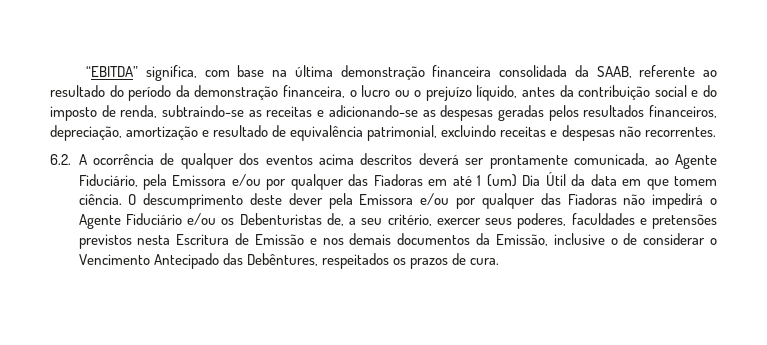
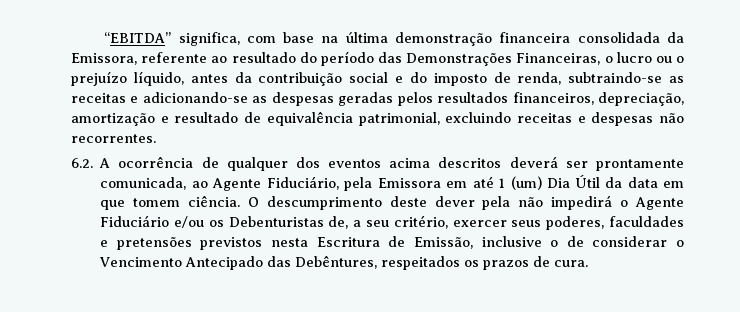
[596,66,632,78] SAAB, -> [71,53,137,65] Emissora,
[175,85,345,100] da demonstração financeira, -> [378,52,601,66] das Demonstrações Financeiras,
[231,174,423,190] e/ou por qualquer das Fiadoras -> (441, 183) none
[359,193,617,209] Emissora e/ou por qualquer das Fiadoras -> (511, 203) none
[254,233,490,245] Emissão e nos demais documentos da -> (406, 241) none

